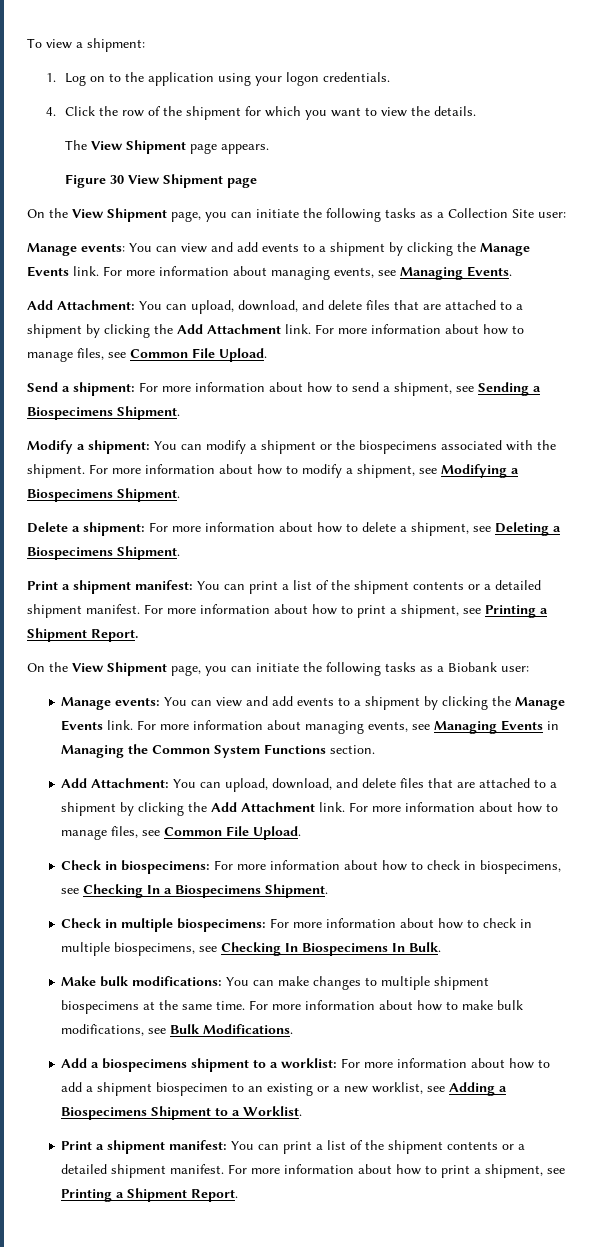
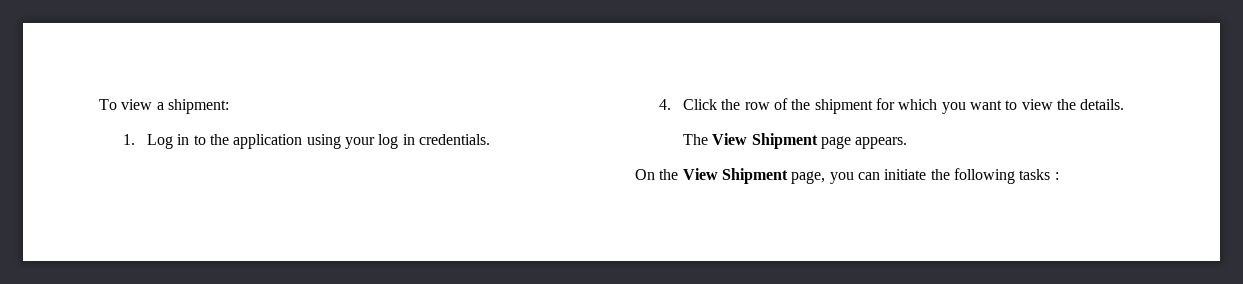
[89,76,105,82] on -> [177,134,190,145] in
[285,72,319,86] logon -> [378,134,415,149] log in
[64,174,257,188] // Figure 30 View Shipment page -> (908, 143) none
[420,208,566,218] [27,242,530,256] [27,266,512,280] [27,300,523,314] [27,324,524,338] [27,348,267,362] [27,382,541,396] [27,406,180,420] [27,440,556,454] [27,464,519,478] [27,488,180,502] [27,522,561,536] [27,546,180,560] [27,580,541,594] [27,604,548,618] [27,628,138,642] [27,662,529,676] [61,696,566,710] [61,720,560,734] [61,744,376,758] [61,778,558,792] [61,802,559,816] [61,826,302,840] [61,860,562,874] [61,884,329,898] [61,918,533,932] [61,942,442,956] [61,976,490,990] [61,1000,524,1014] [61,1024,294,1036] [61,1058,551,1072] [61,1082,508,1096] [61,1106,303,1120] [61,1140,526,1154] [61,1164,566,1178] [61,1188,239,1202] as a Collection Site user: // Manage events: You can view and add events to a shipment by clicking the Manage Events link. For more information about managing events, see Managing Events. // Add Attachment: You can upload, download, and delete files that are attached to a shipment by clicking the Add Attachment link. For more information about how to manage files, see Common File Upload. // Send a shipment: For more information about how to send a shipment, see Sending a Biospecimens Shipment. // Modify a shipment: You can modify a shipment or the biospecimens associated with the shipment. For more information about how to modify a shipment, see Modifying a Biospecimens Shipment. // Delete a shipment: For more information about how to delete a shipment, see Deleting a Biospecimens Shipment. // Print a shipment manifest: You can print a list of the shipment contents or a detailed shipment manifest. For more information about how to print a shipment, see Printing a Shipment Report. // On the View Shipment page, you can initiate the following tasks as a Biobank user: // Manage events: You can view and add events to a shipment by clicking the Manage Events link. For more information about managing events, see Managing Events in Managing the Common System Functions section. // Add Attachment: You can upload, download, and delete files that are attached to a shipment by clicking the Add Attachment link. For more information about how to manage files, see Common File Upload. // Check in biospecimens: For more information about how to check in biospecimens, see Checking In a Biospecimens Shipment. // Check in multiple biospecimens: For more information about how to check in multiple biospecimens, see Checking In Biospecimens In Bulk. // Make bulk modifications: You can make changes to multiple shipment biospecimens at the same time. For more information about how to make bulk modifications, see Bulk Modifications. // Add a biospecimens shipment to a worklist: For more information about how to add a shipment biospecimen to an existing or a new worklist, see Adding a Biospecimens Shipment to a Worklist. // Print a shipment manifest: You can print a list of the shipment contents or a detailed shipment manifest. For more information about how to print a shipment, see Printing a Shipment Report. -> [1054,172,1059,180] :

